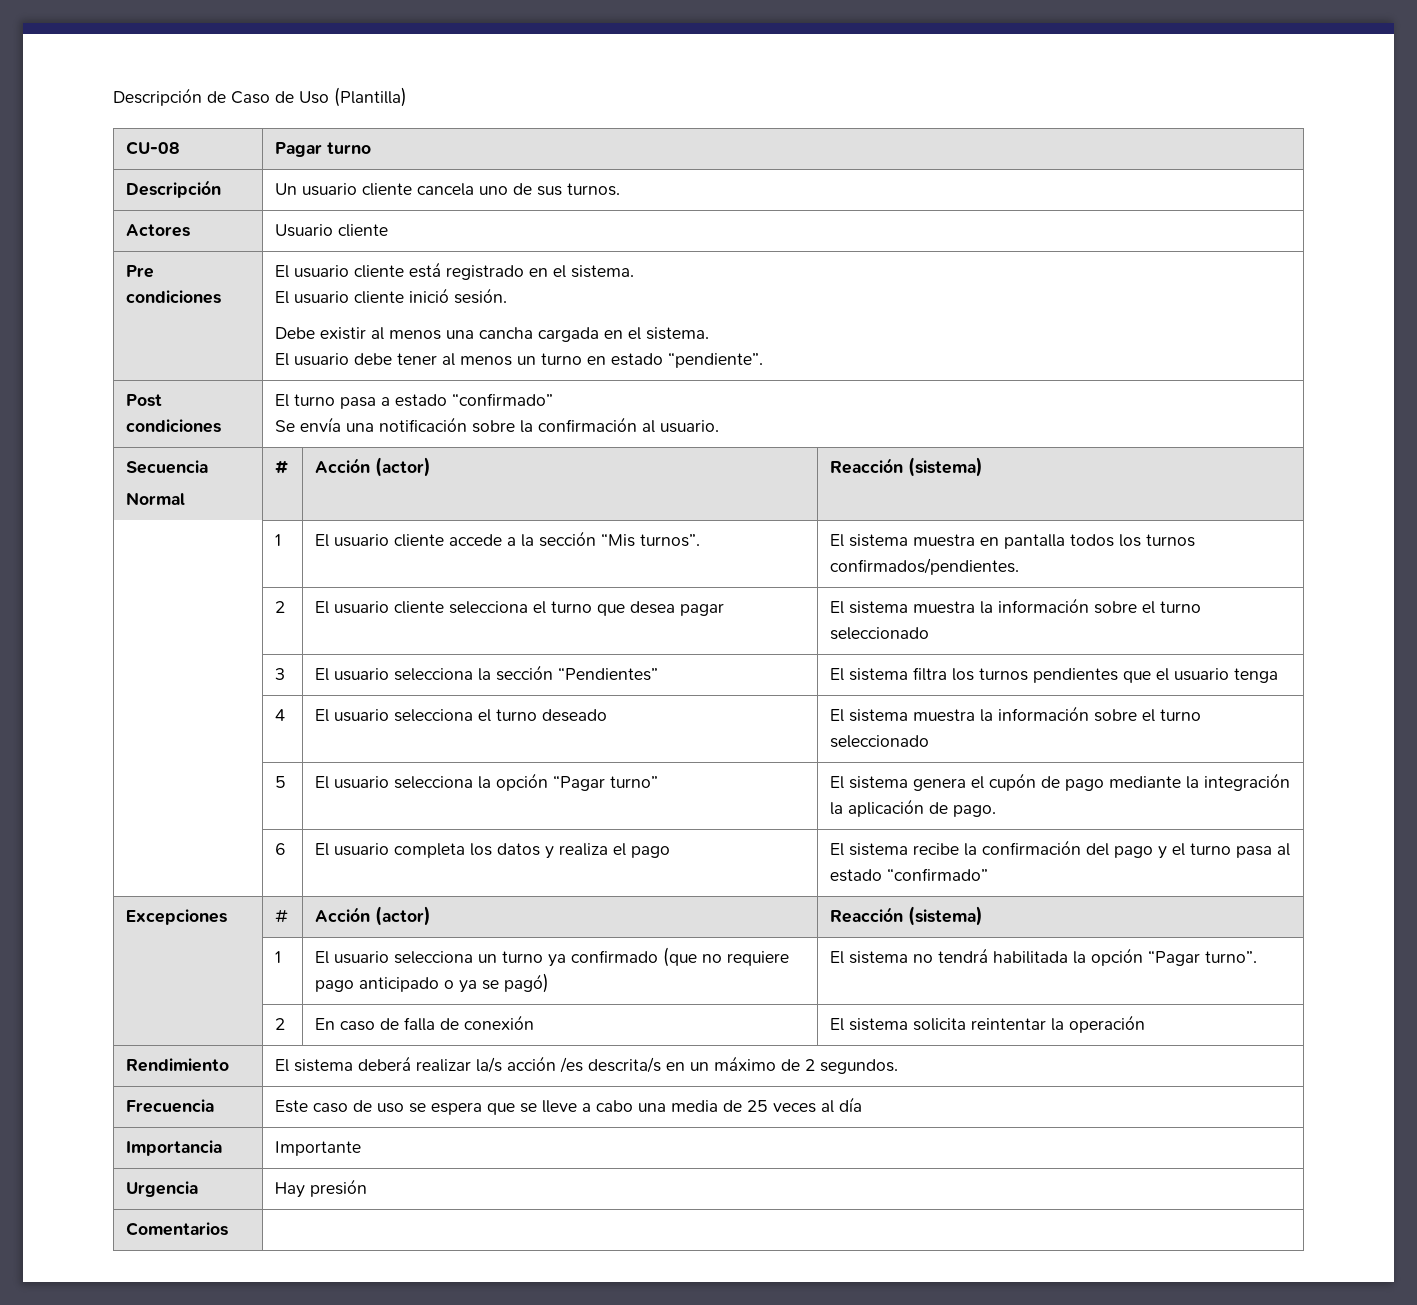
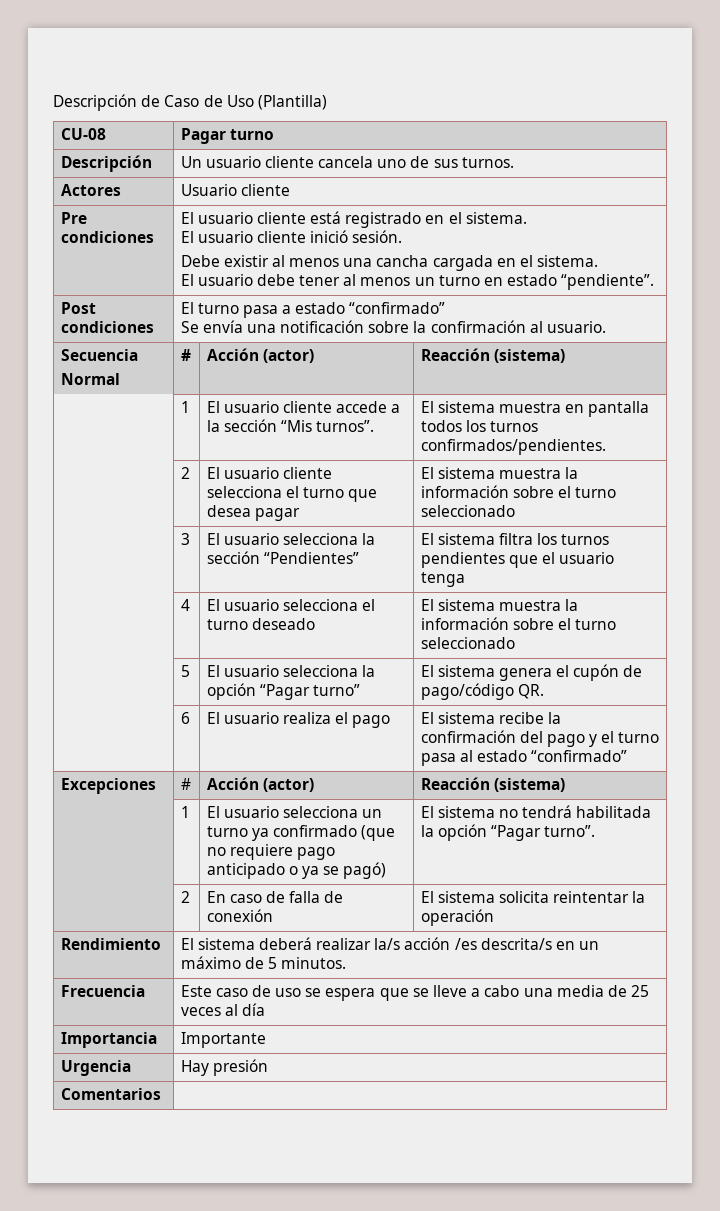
[1064,773,1290,791] [829,799,996,817] pago mediante la integración la aplicación de pago. -> [420,683,544,700] pago/código QR.
[393,843,554,859] completa los datos y -> (279, 718) none
[804,1059,898,1074] 2 segundos. -> [267,957,347,969] 5 minutos.

